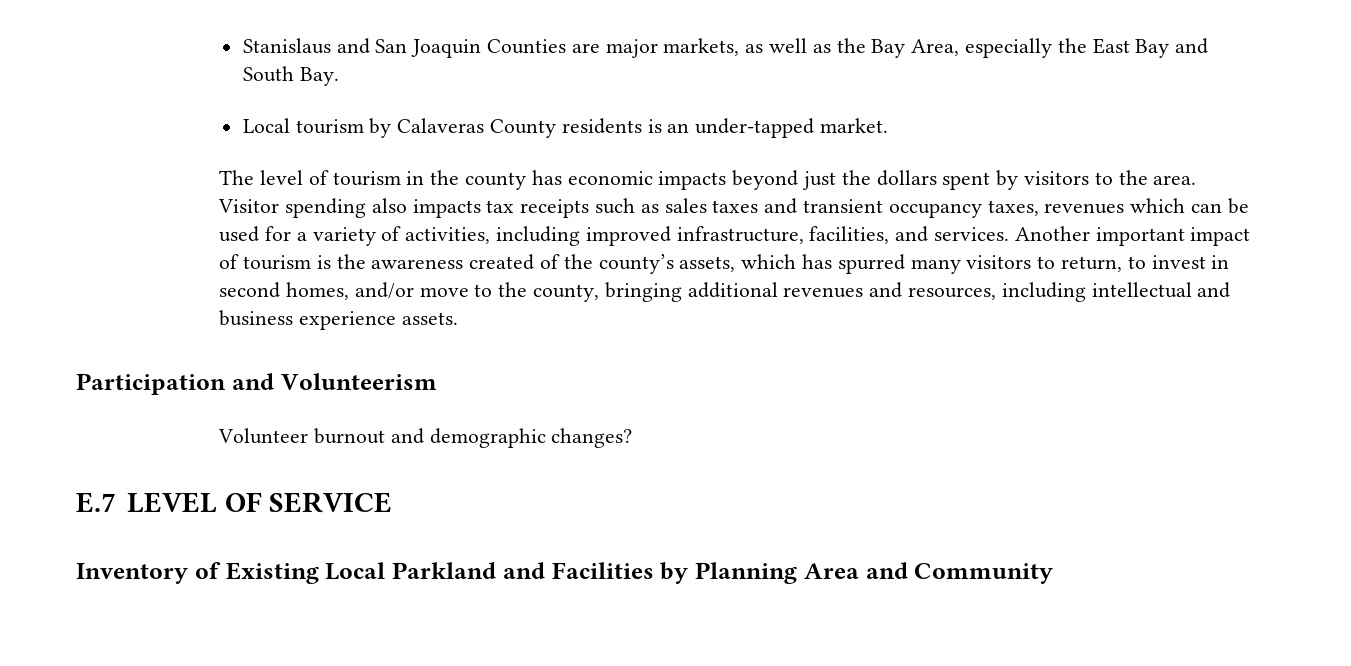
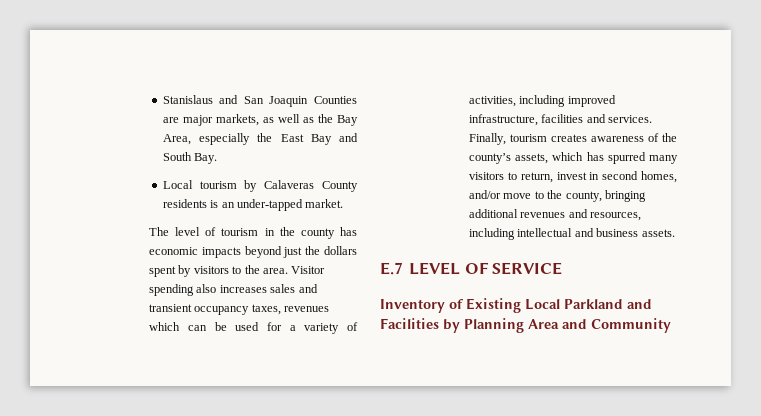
[412,198,759,218] impacts tax receipts such as sales taxes -> [219,284,296,293] increases sales
[809,226,890,244] facilities, -> [541,114,584,123] facilities
[1014,226,1251,246] [219,254,535,270] Another important impact of tourism is the awareness created -> [469,133,645,145] Finally, tourism creates awareness
[1127,256,1146,269] to -> (553, 177) none
[298,311,396,330] experience -> (639, 232) none
[76,373,437,395] [218,428,633,448] // Participation and Volunteerism // Volunteer burnout and demographic changes? -> (675, 233) none

